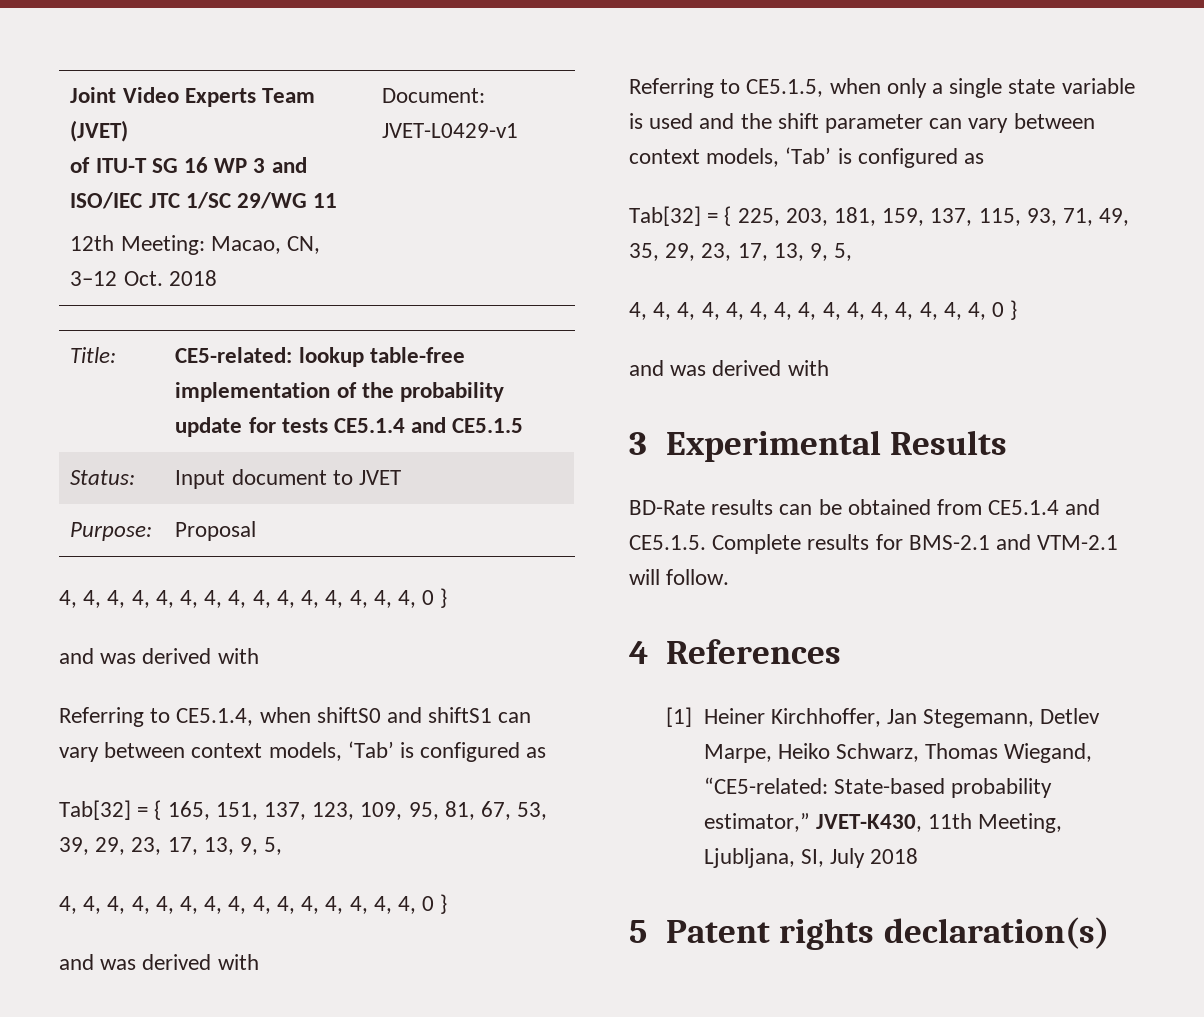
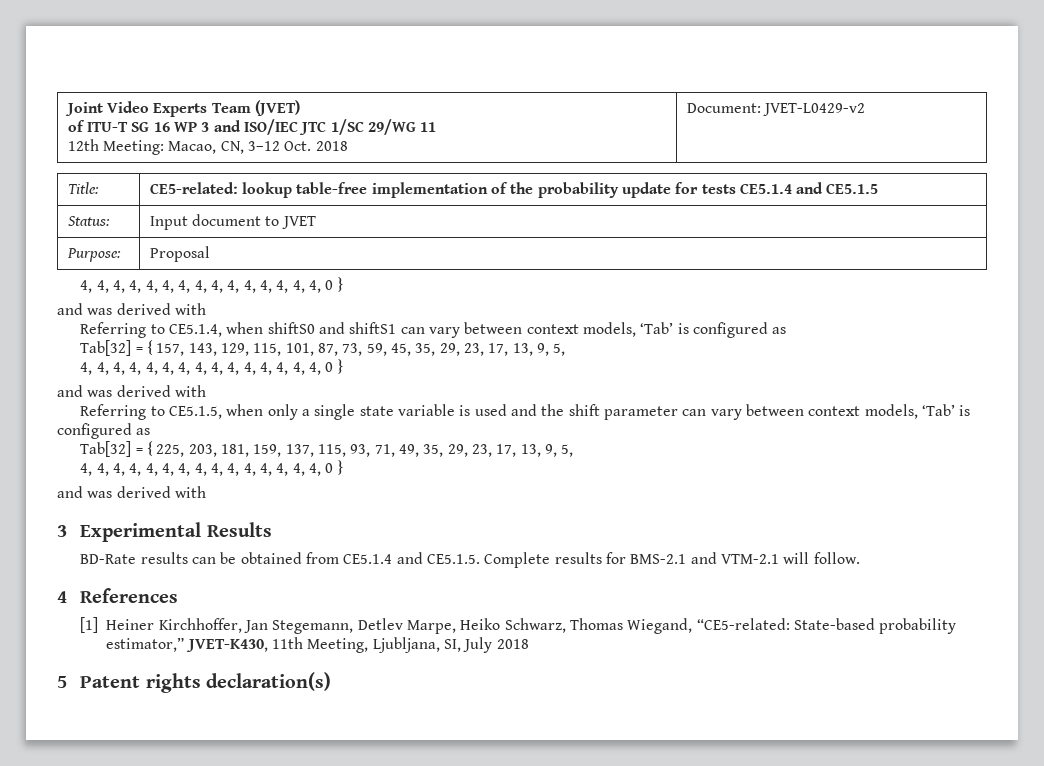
[382,123,519,138] JVET-L0429-v1 -> [762,103,865,116] JVET-L0429-v2
[167,801,548,820] [59,837,89,855] 165, 151, 137, 123, 109, 95, 81, 67, 53, 39, -> [156,343,436,356] 157, 143, 129, 115, 101, 87, 73, 59, 45, 35,

